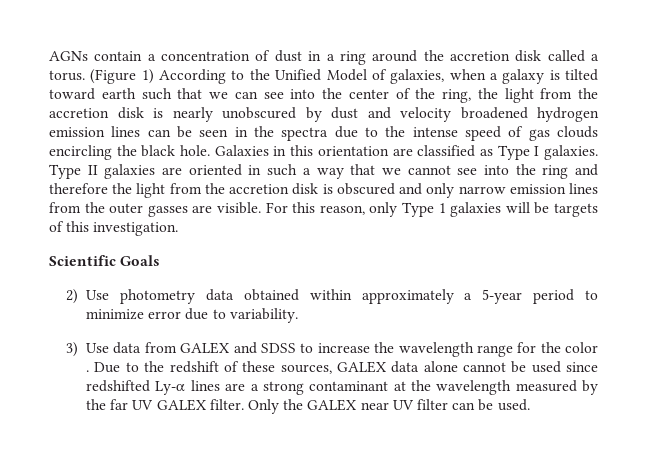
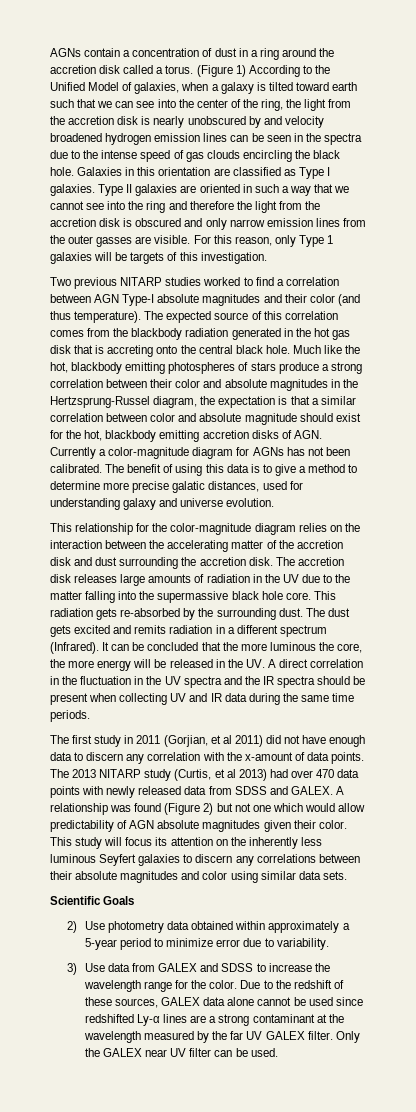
[331,107,358,119] dust -> (261, 122) none
(179, 229) none -> [50,277,339,289] [50,294,360,306] [50,311,338,323] [50,328,350,340] [50,345,361,357] [50,362,362,374] [50,379,358,391] [50,396,356,408] [50,413,361,425] [50,430,322,442] [50,447,350,459] [50,464,358,476] [50,481,303,493] [50,498,275,510] [50,523,360,535] [50,540,343,552] [50,557,344,569] [50,574,351,586] [50,591,336,603] [50,608,350,620] [50,625,327,637] [50,642,363,654] [50,659,364,671] [50,676,366,688] [50,693,355,705] [50,710,90,722] [50,735,366,747] [50,752,365,764] [50,769,360,781] [50,786,344,798] [50,803,366,815] [50,820,347,832] [50,837,322,849] [50,854,360,866] [50,871,347,883] // Two previous NITARP studies worked to find a correlation between AGN Type-I absolute magnitudes and their color (and thus temperature). The expected source of this correlation comes from the blackbody radiation generated in the hot gas disk that is accreting onto the central black hole. Much like the hot, blackbody emitting photospheres of stars produce a strong correlation between their color and absolute magnitudes in the Hertzsprung-Russel diagram, the expectation is that a similar correlation between color and absolute magnitude should exist for the hot, blackbody emitting accretion disks of AGN. Currently a color-magnitude diagram for AGNs has not been calibrated. The benefit of using this data is to give a method to determine more precise galatic distances, used for understanding galaxy and universe evolution. // This relationship for the color-magnitude diagram relies on the interaction between the accelerating matter of the accretion disk and dust surrounding the accretion disk. The accretion disk releases large amounts of radiation in the UV due to the matter falling into the supermassive black hole core. This radiation gets re-absorbed by the surrounding dust. The dust gets excited and remits radiation in a different spectrum (Infrared). It can be concluded that the more luminous the core, the more energy will be released in the UV. A direct correlation in the fluctuation in the UV spectra and the IR spectra should be present when collecting UV and IR data during the same time periods. // The first study in 2011 (Gorjian, et al 2011) did not have enough data to discern any correlation with the x-amount of data points. The 2013 NITARP study (Curtis, et al 2013) had over 470 data points with newly released data from SDSS and GALEX. A relationship was found (Figure 2) but not one which would allow predictability of AGN absolute magnitudes given their color. This study will focus its attention on the inherently less luminous Seyfert galaxies to discern any correlations between their absolute magnitudes and color using similar data sets.
[565,342,598,353] [86,370,90,372] color . -> [209,980,238,989] color.

